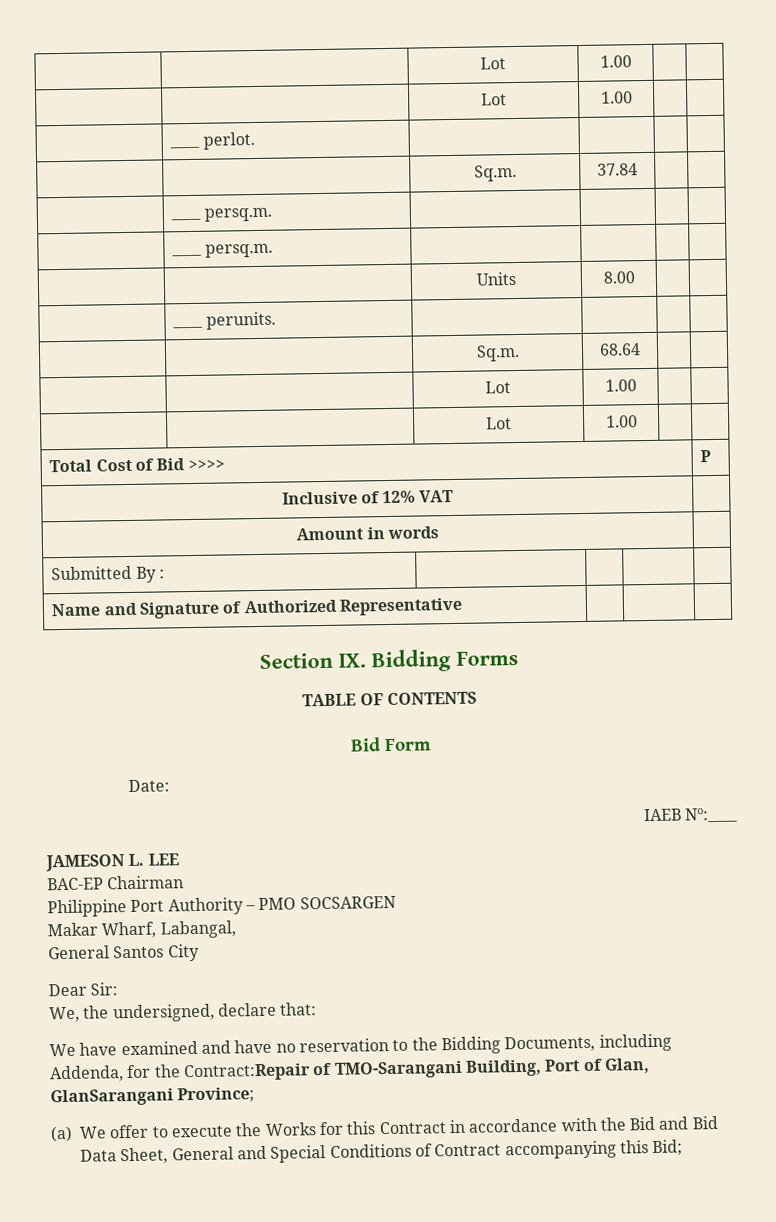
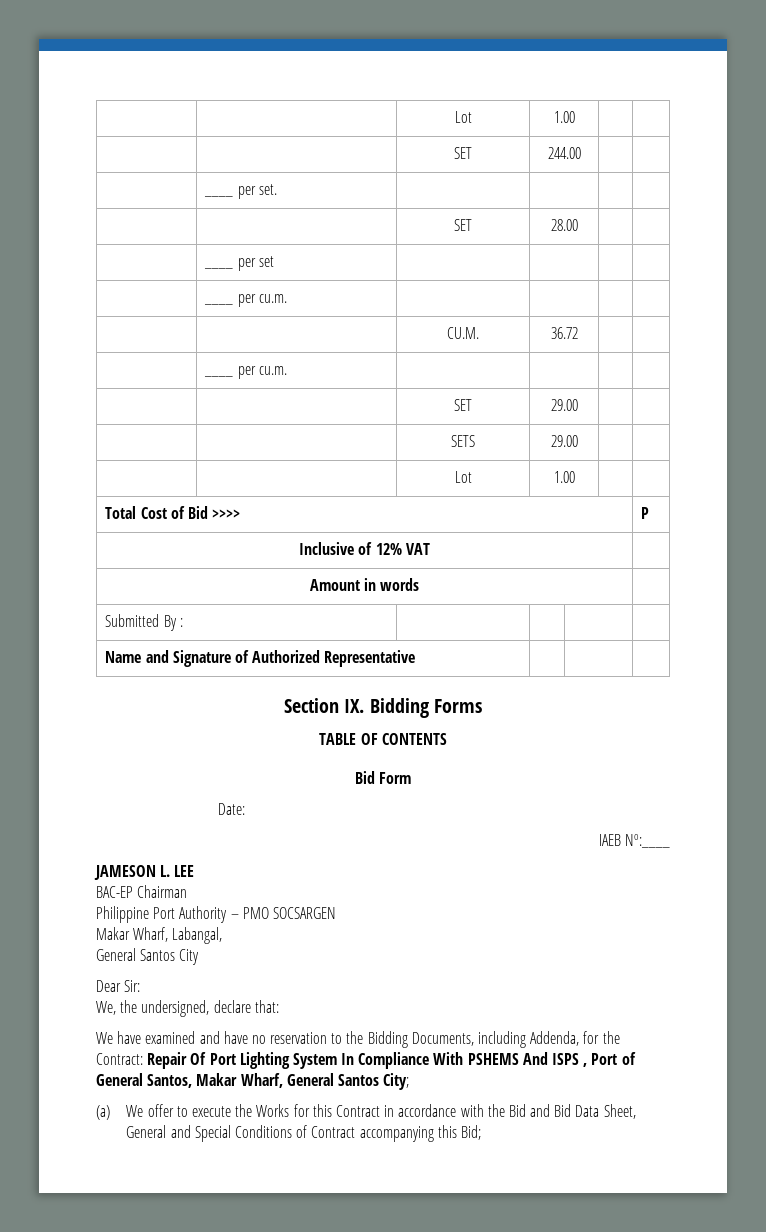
[480,57,506,70] [599,55,632,68] [481,93,507,106] [600,91,633,104] [169,131,255,150] [473,164,517,182] [597,163,638,176] [170,207,272,222] [171,243,273,258] [476,271,517,286] [602,271,635,284] [172,311,276,330] [475,344,520,362] [599,343,641,356] [485,381,511,394] [604,379,637,392] | | Lot | 1.00 | | // | | Lot | 1.00 | | // | ____ perlot. | | | | // | | Sq.m. | 37.84 | | // | ____ persq.m. | | | | // | ____ persq.m. | | | | // | | Units | 8.00 | | // | ____ perunits. | | | | // | | Sq.m. | 68.64 | | // | | Lot | 1.00 -> [454,111,472,123] [553,111,575,123] [454,147,472,159] [547,147,581,159] [204,184,277,199] [454,219,472,231] [550,219,578,231] [204,256,274,271] [204,294,287,307] [447,327,479,339] [550,327,578,339] [204,366,287,379] [454,399,472,411] [550,399,578,411] [451,435,475,447] [550,435,578,447] | | Lot | 1.00 | | // | | SET | 244.00 | | // | ____ per set. | | | | // | | SET | 28.00 | | // | ____ per set | | | | // | ____ per cu.m. | | | | // | | CU.M. | 36.72 | | // | ____ per cu.m. | | | | // | | SET | 29.00 | | // | | SETS | 29.00
[182,1058,650,1082] [50,1087,256,1107] Contract:Repair of TMO-Sarangani Building, Port of Glan, GlanSarangani Province; -> [96,1052,636,1069] [96,1073,410,1090] Contract: Repair Of Port Lighting System In Compliance With PSHEMS And ISPS , Port of General Santos, Makar Wharf, General Santos City;

